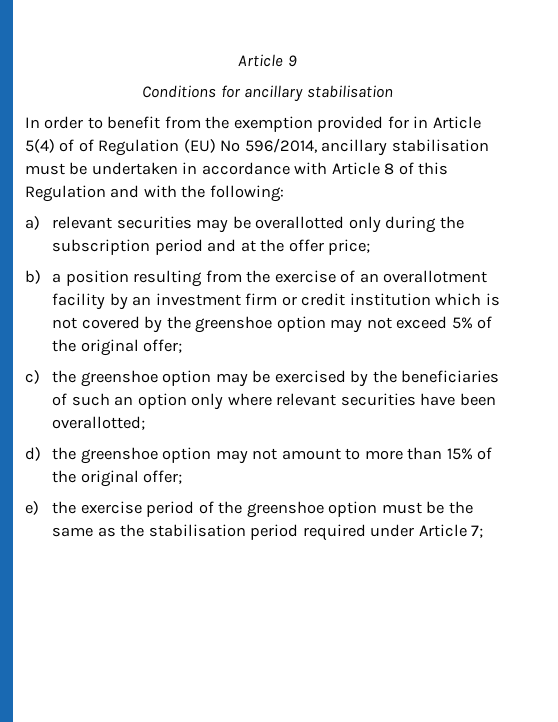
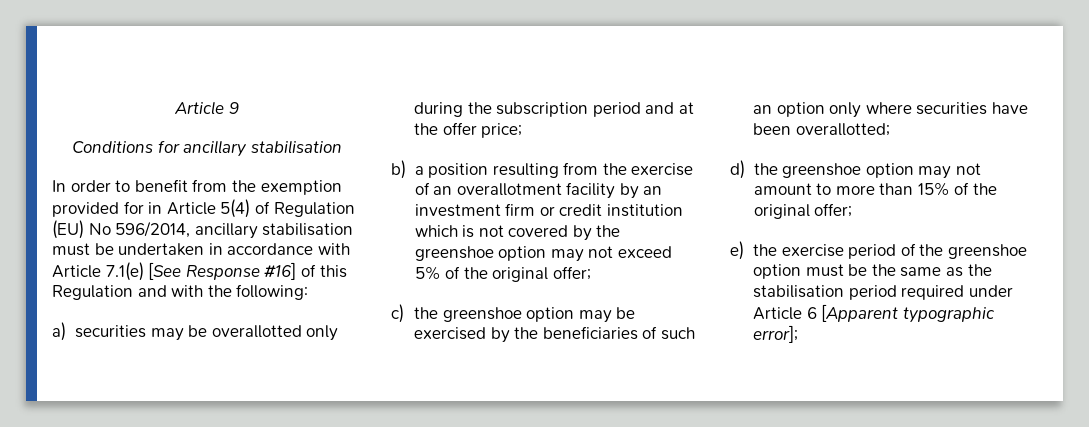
[78,139,94,152] of -> (270, 207) none
[384,163,395,175] 8 -> [105,262,297,281] 7.1(e) [See Response #16]
[52,216,113,229] relevant -> (66, 331) none
[276,393,337,406] relevant -> (912, 108) none
[471,525,484,538] 7; -> [806,304,995,323] [753,325,799,343] 6 [Apparent typographic error];

